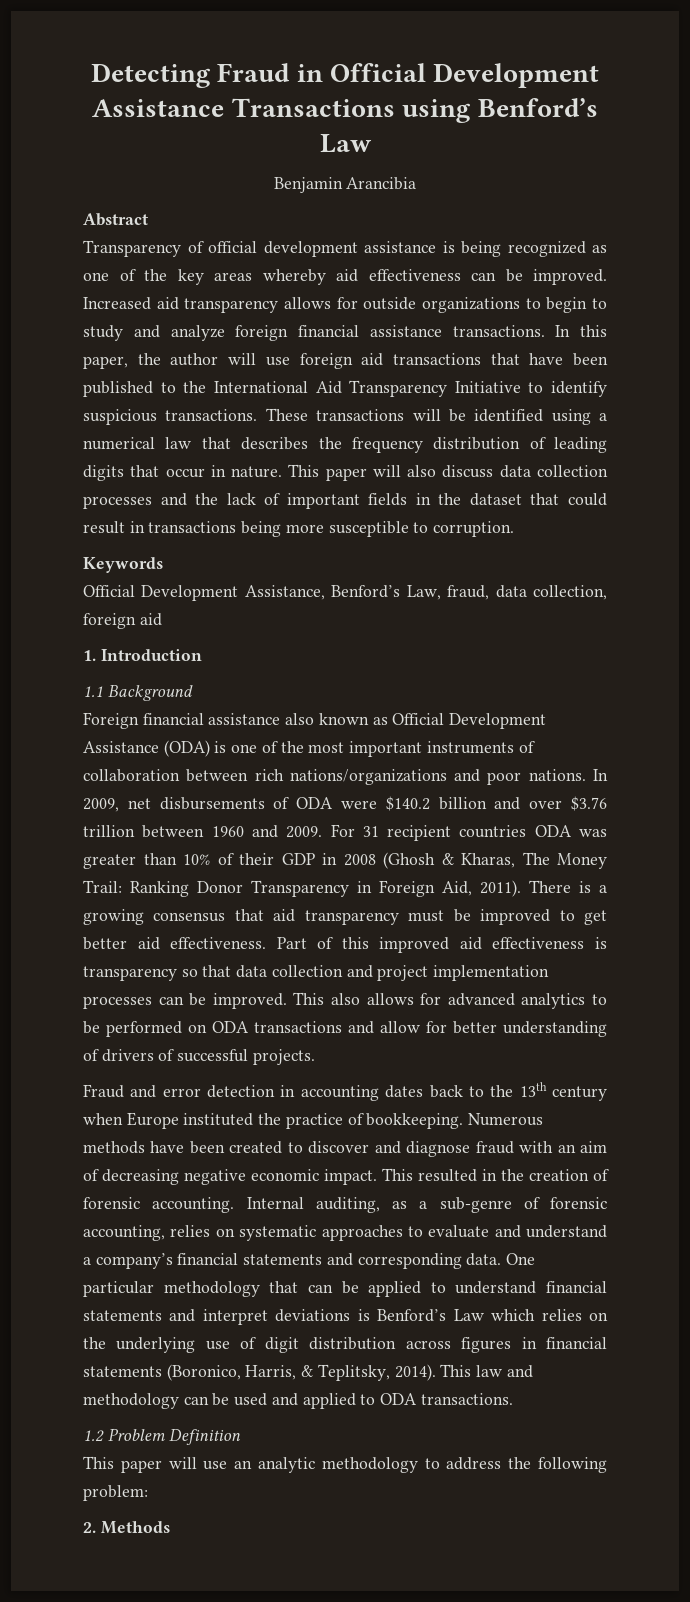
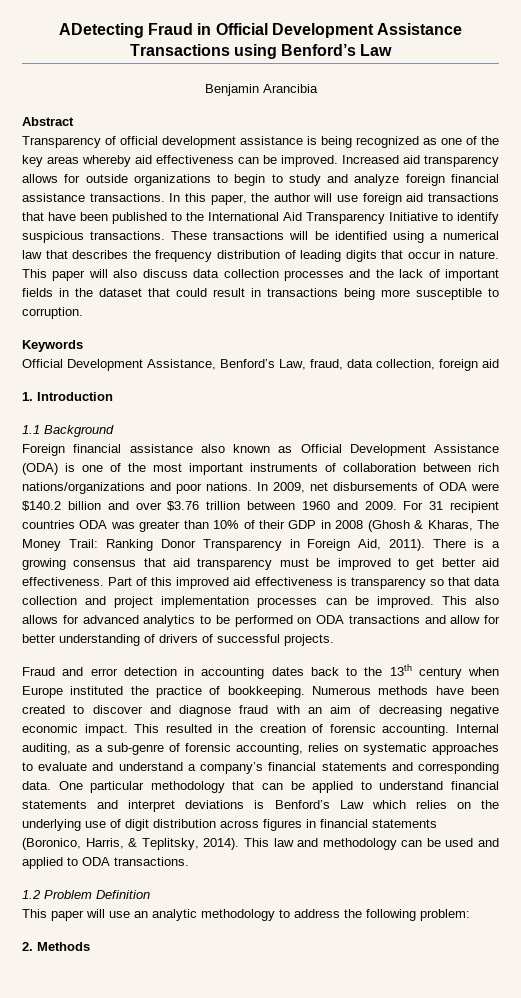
[90,63,211,88] Detecting -> [58,23,144,38] ADetecting

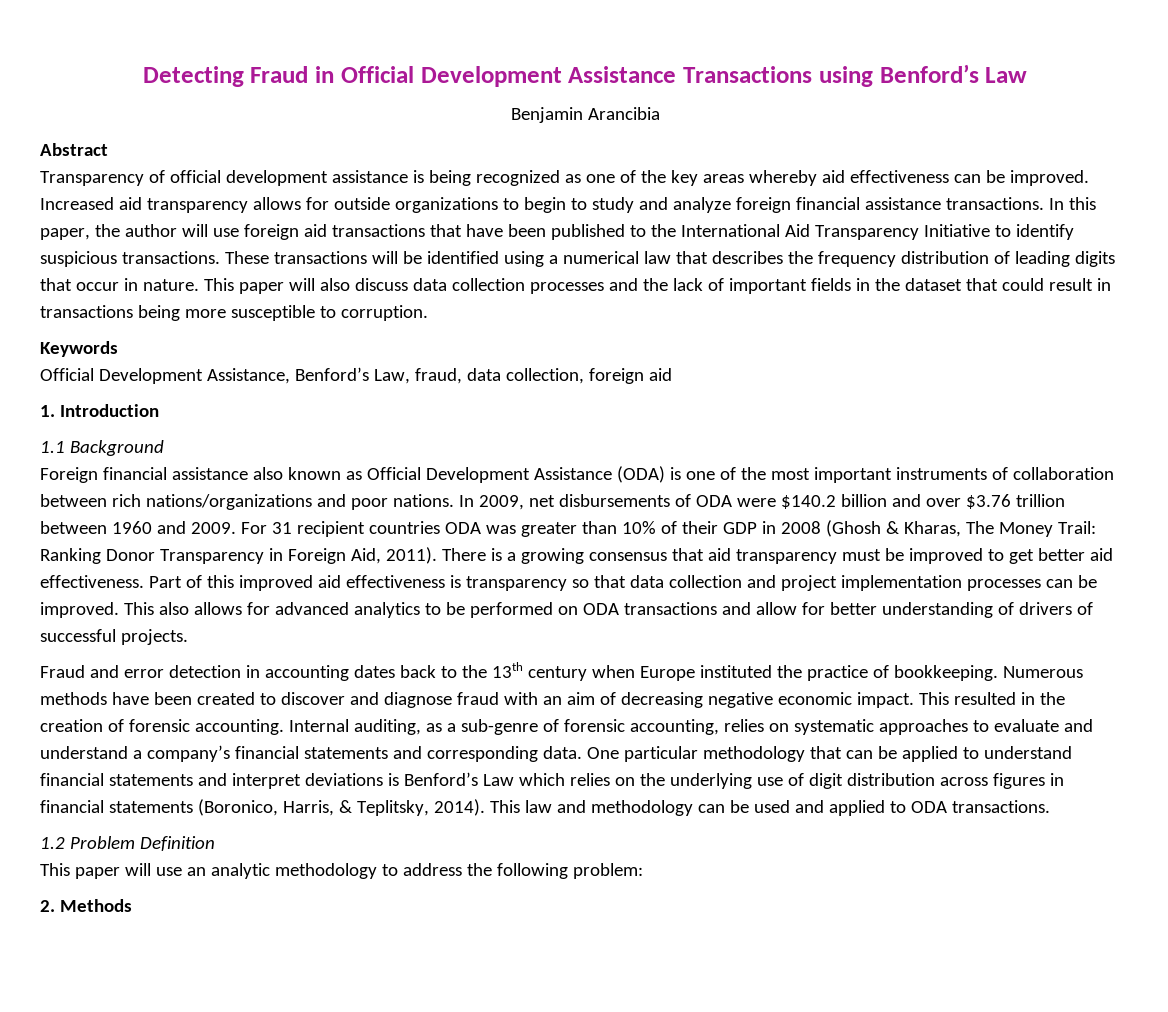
[58,23,144,38] ADetecting -> [142,66,244,87] Detecting

